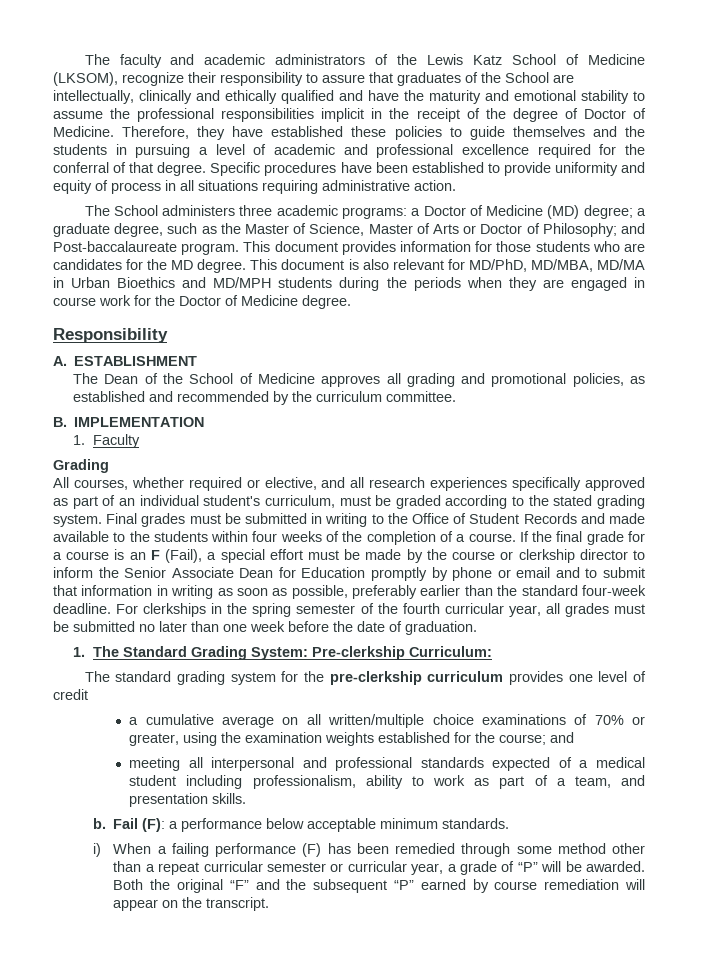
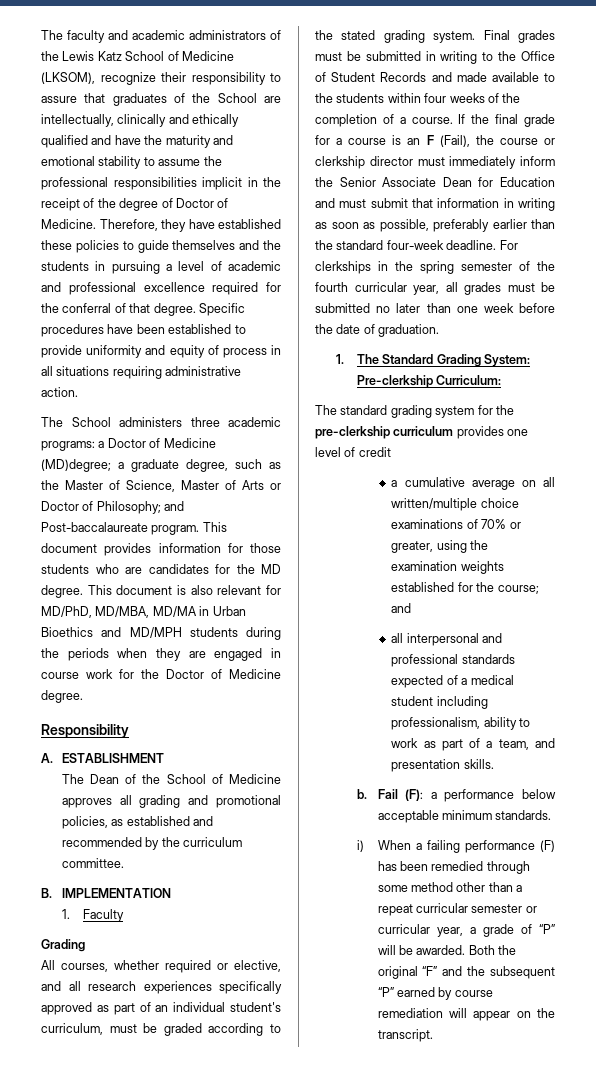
[547,205,633,219] (MD) degree; -> [41,459,111,472] (MD)degree;
[207,549,423,563] a special effort must be made by -> (470, 141) none
[633,550,645,560] to -> [417,156,517,169] must immediately
[371,567,598,581] promptly by phone or email and to -> [315,198,367,208] and must
[129,757,181,771] meeting -> (412, 608) none

